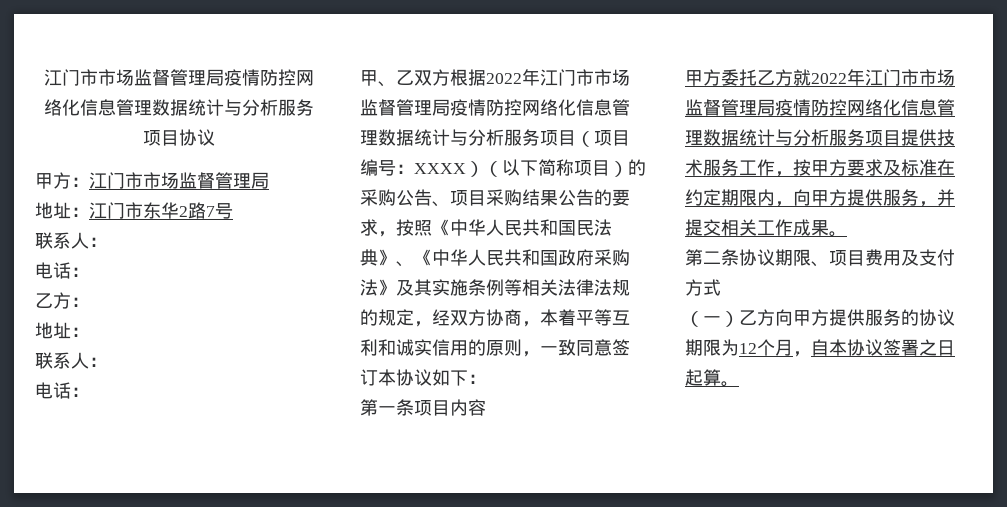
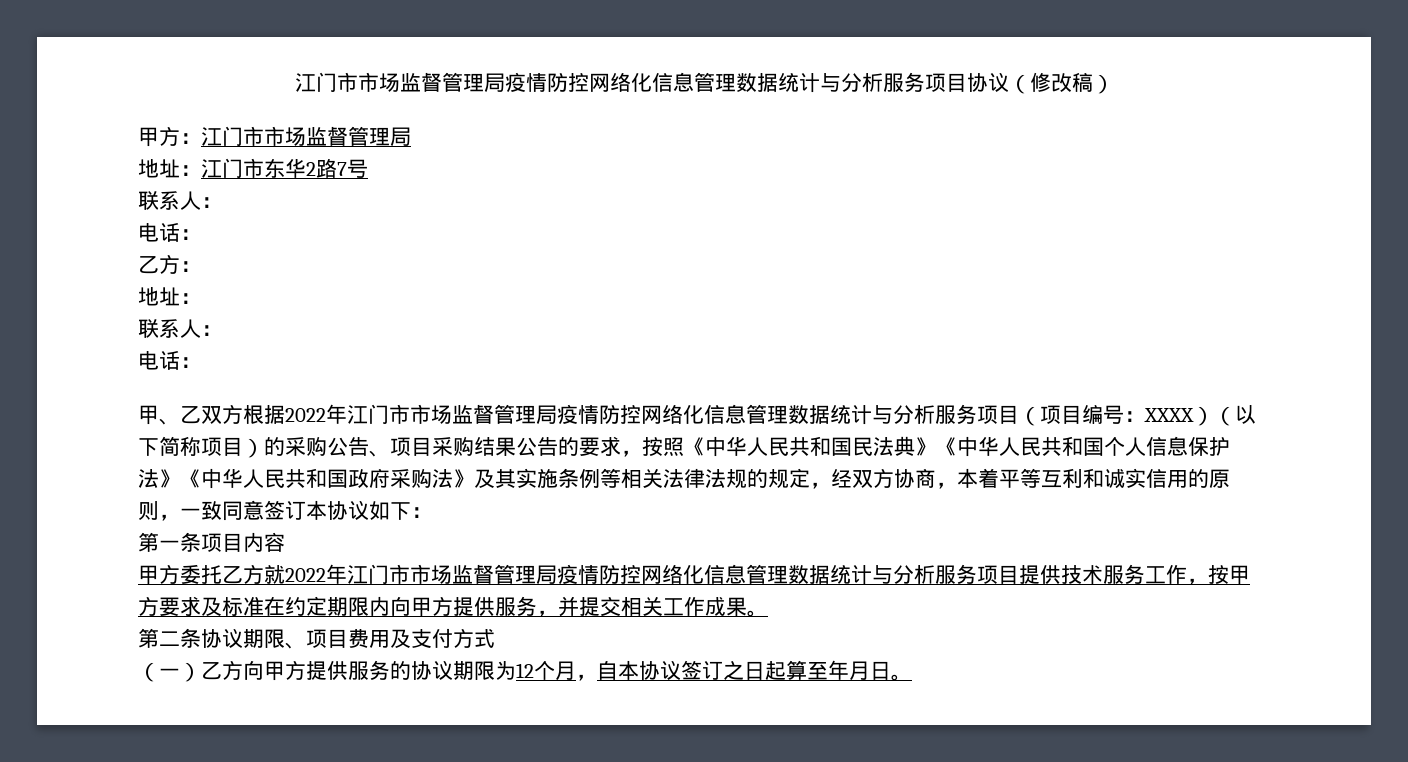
(215, 137) none -> [1008,72,1114,94] （修改稿）
[396,261,414,267] 、 -> [936,436,1230,457] [138,469,180,488] 《中华人民共和国个人信息保护法》
[775,201,793,207] ， -> (390, 606) none
[901,339,919,356] 署 -> [702,661,723,680] 订
(721, 377) none -> [807,660,891,680] 至年月日

